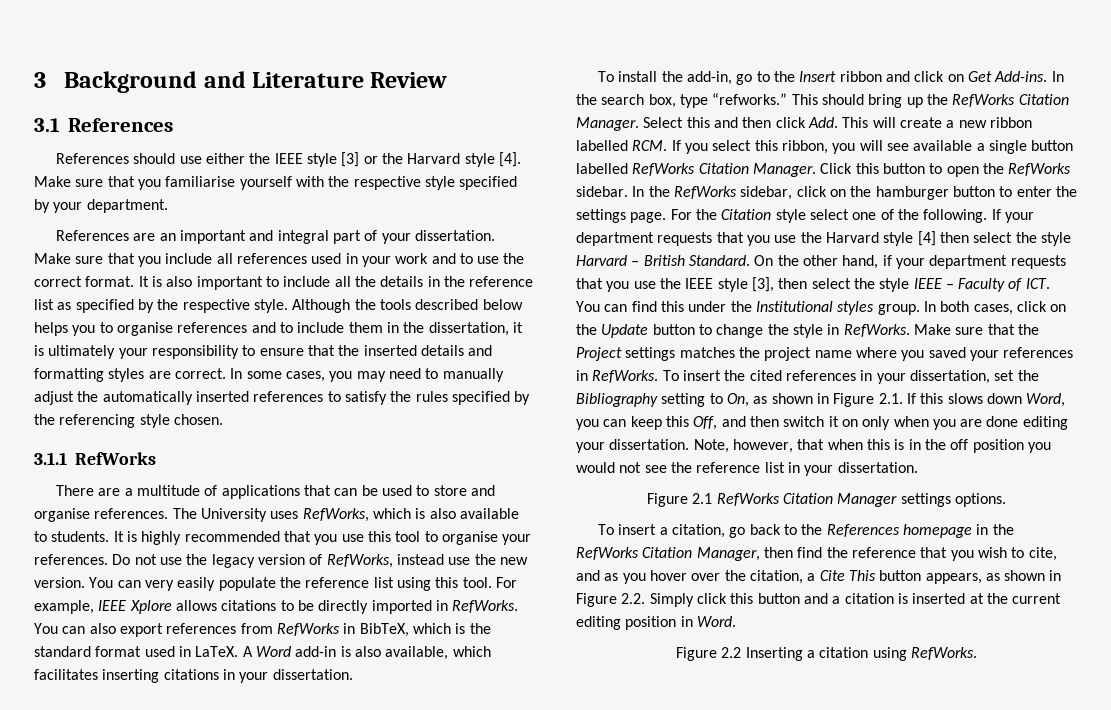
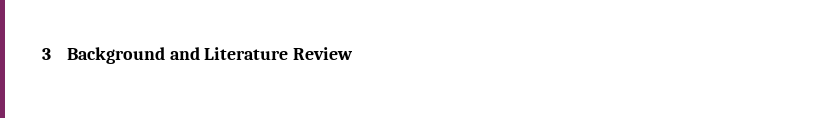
[34,118,173,132] [56,152,521,167] [34,176,518,190] [34,199,168,213] [56,230,495,244] [34,253,525,267] [34,276,534,290] [34,299,523,313] [34,322,523,336] [34,345,493,359] [34,368,504,382] [34,391,531,405] [34,414,223,428] [34,452,156,465] [56,485,495,499] [34,508,519,522] [34,531,532,545] [34,554,528,568] [34,577,517,591] [34,600,519,614] [34,623,491,637] [34,646,491,660] [34,669,353,683] [598,71,1064,85] [576,93,1069,108] [576,117,1032,131] [576,140,1074,154] [576,163,1072,177] [576,186,1077,200] [576,209,1034,223] [576,231,1071,246] [576,255,1066,269] [576,277,1050,292] [576,301,1067,315] [576,324,1039,338] [576,347,1074,361] [576,370,1039,384] [576,393,1066,407] [576,416,1068,430] [576,439,1051,453] [576,462,918,476] [647,493,1006,507] [598,524,1014,538] [576,547,1057,561] [576,570,1062,584] [576,593,1062,607] [576,616,736,630] [676,647,977,661] // 3.1 References // References should use either the IEEE style [3] or the Harvard style [4]. Make sure that you familiarise yourself with the respective style specified by your department. // References are an important and integral part of your dissertation. Make sure that you include all references used in your work and to use the correct format. It is also important to include all the details in the reference list as specified by the respective style. Although the tools described below helps you to organise references and to include them in the dissertation, it is ultimately your responsibility to ensure that the inserted details and formatting styles are correct. In some cases, you may need to manually adjust the automatically inserted references to satisfy the rules specified by the referencing style chosen. // 3.1.1 RefWorks // There are a multitude of applications that can be used to store and organise references. The University uses RefWorks, which is also available to students. It is highly recommended that you use this tool to organise your references. Do not use the legacy version of RefWorks, instead use the new version. You can very easily populate the reference list using this tool. For example, IEEE Xplore allows citations to be directly imported in RefWorks. You can also export references from RefWorks in BibTeX, which is the standard format used in LaTeX. A Word add-in is also available, which facilitates inserting citations in your dissertation. // To install the add-in, go to the Insert ribbon and click on Get Add-ins. In the search box, type “refworks.” This should bring up the RefWorks Citation Manager. Select this and then click Add. This will create a new ribbon labelled RCM. If you select this ribbon, you will see available a single button labelled RefWorks Citation Manager. Click this button to open the RefWorks sidebar. In the RefWorks sidebar, click on the hamburger button to enter the settings page. For the Citation style select one of the following. If your department requests that you use the Harvard style [4] then select the style Harvard – British Standard. On the other hand, if your department requests that you use the IEEE style [3], then select the style IEEE – Faculty of ICT. You can find this under the Institutional styles group. In both cases, click on the Update button to change the style in RefWorks. Make sure that the Project settings matches the project name where you saved your references in RefWorks. To insert the cited references in your dissertation, set the Bibliography setting to On, as shown in Figure 2.1. If this slows down Word, you can keep this Off, and then switch it on only when you are done editing your dissertation. Note, however, that when this is in the off position you would not see the reference list in your dissertation. // Figure 2.1 RefWorks Citation Manager settings options. // To insert a citation, go back to the References homepage in the RefWorks Citation Manager, then find the reference that you wish to cite, and as you hover over the citation, a Cite This button appears, as shown in Figure 2.2. Simply click this button and a citation is inserted at the current editing position in Word. // Figure 2.2 Inserting a citation using RefWorks. -> (354, 53) none

